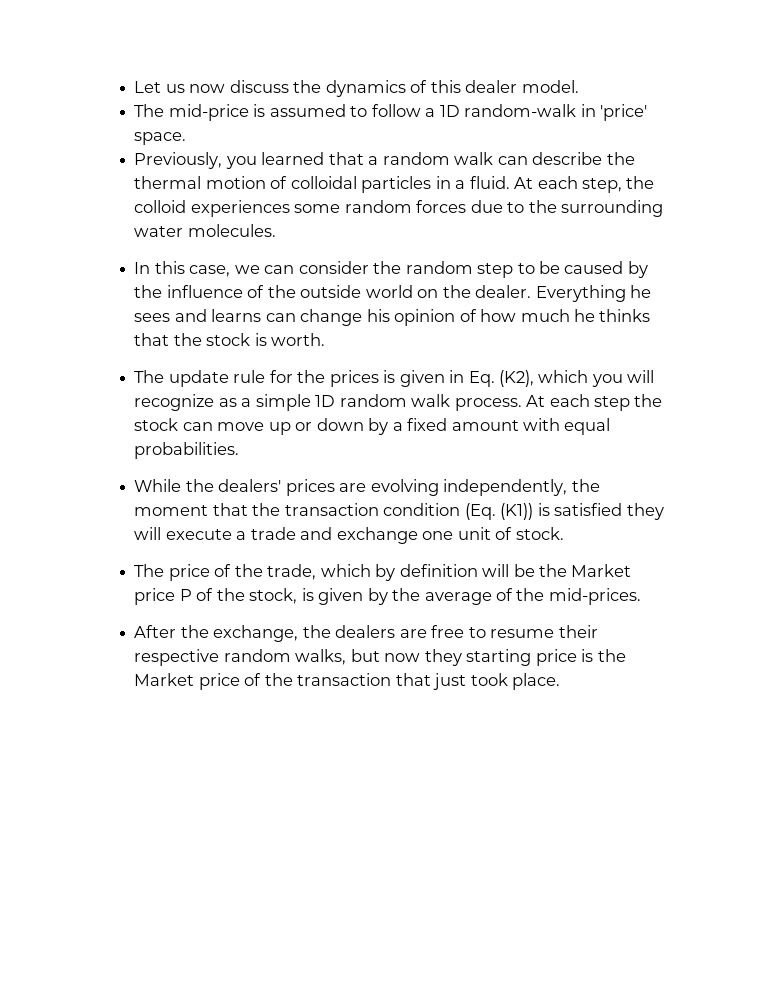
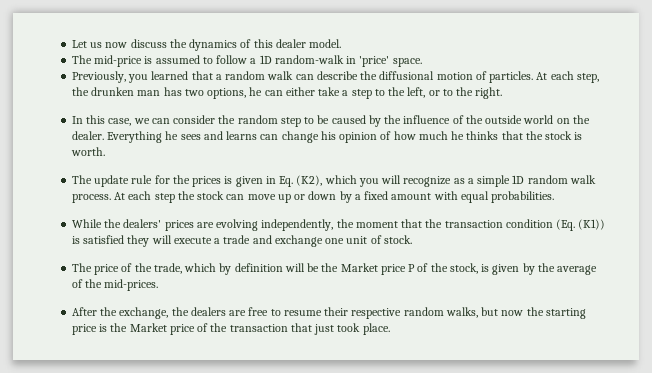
[134,176,202,189] thermal -> [379,71,435,80] diffusional
[290,176,655,193] [134,200,664,217] [134,224,276,237] colloidal particles in a fluid. At each step, the colloid experiences some random forces due to the surrounding water molecules. -> [489,71,599,83] [72,87,503,99] particles. At each step, the drunken man has two options, he can either take a step to the left, or to the right.
[424,649,462,666] they -> [526,307,544,316] the

